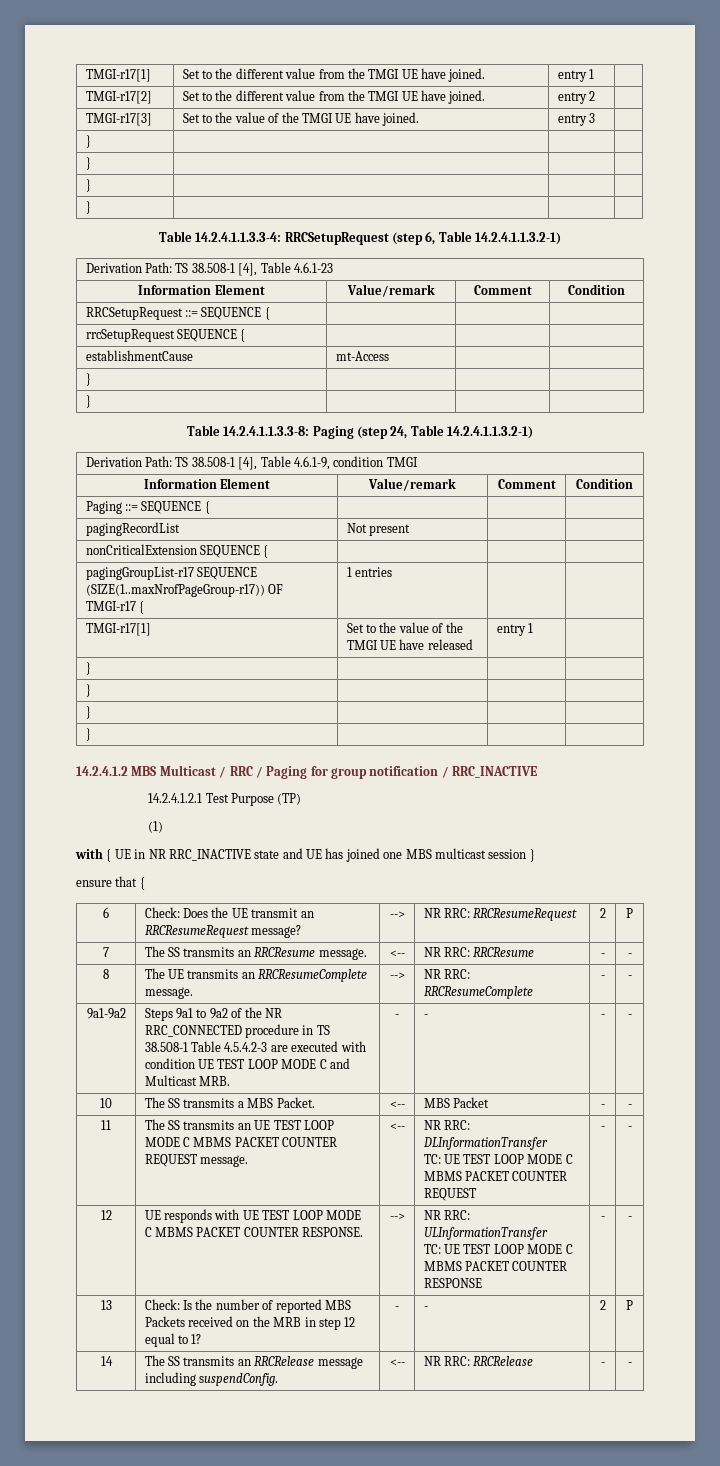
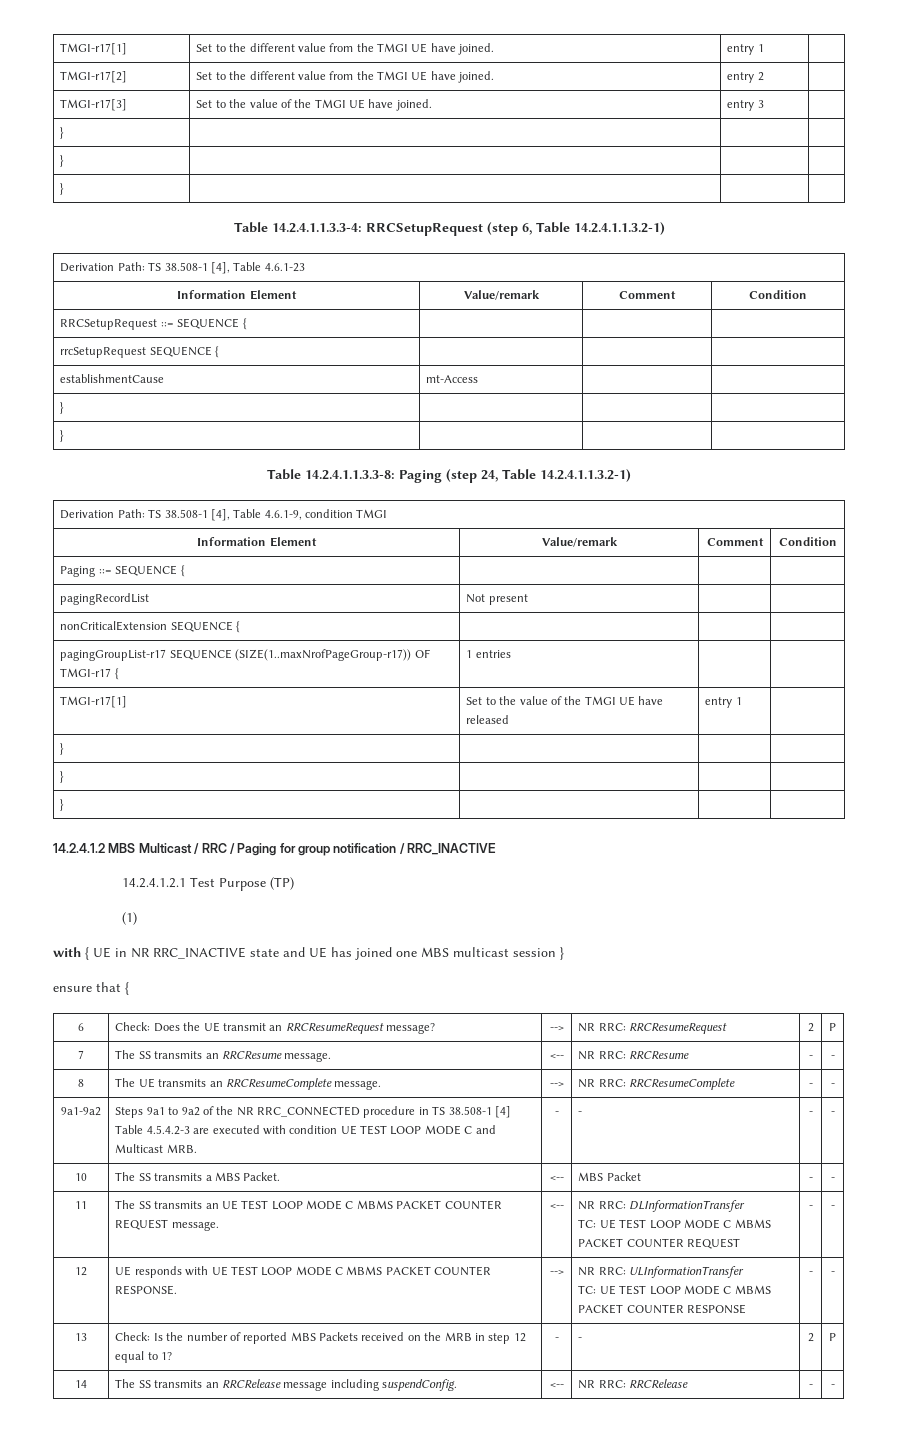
[85,201,91,214] // } | | | -> (65, 189) none
[85,728,91,741] // } | | | -> (65, 805) none
(188, 1047) none -> [494,1106,511,1118] [4]

